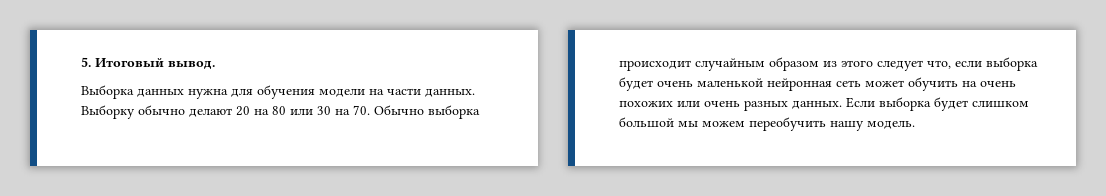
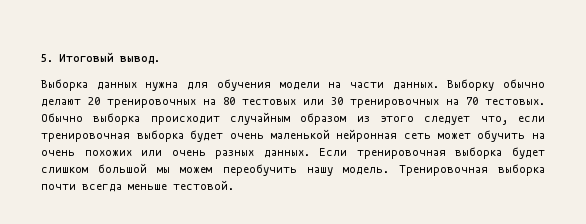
(250, 111) none -> [107,99,196,108] тренировочных
(286, 110) none -> [242,99,296,105] тестовых
[335,105,370,115] на 70. -> [350,97,545,108] тренировочных на 70 тестовых.
(982, 64) none -> [41,133,130,142] тренировочная
(875, 102) none -> [356,150,446,159] тренировочная
(915, 125) none -> [398,164,545,176] [41,180,234,192] Тренировочная выборка почти всегда меньше тестовой.

